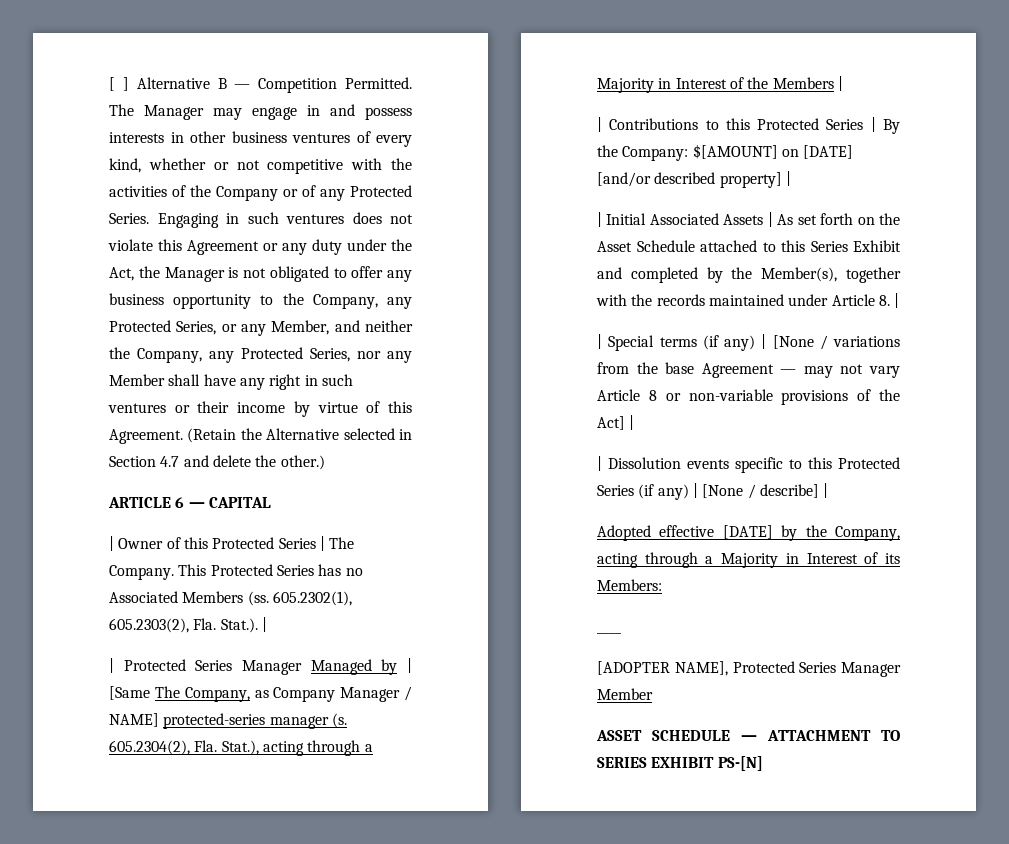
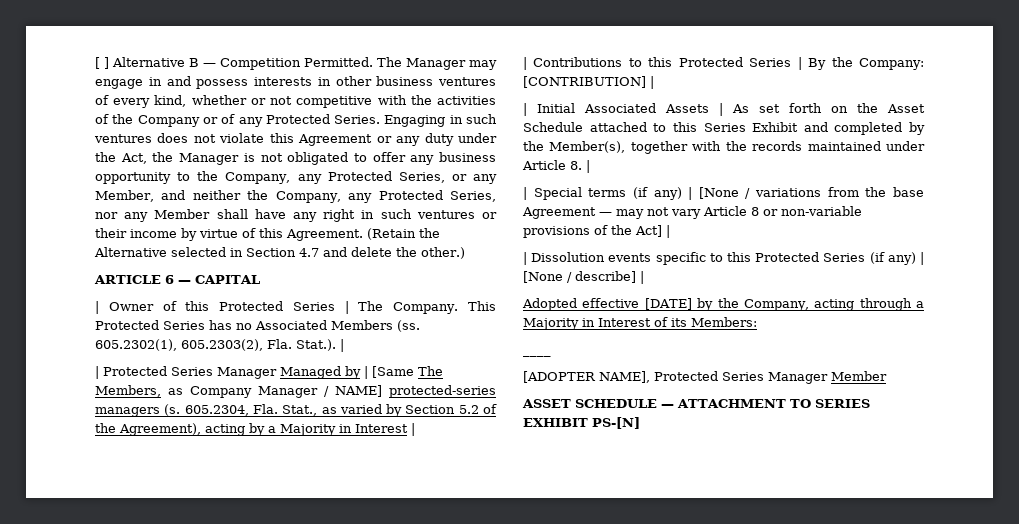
[184,687,250,702] Company, -> [95,385,161,397] Members,
[269,713,347,729] [109,740,373,756] [597,77,834,93] manager (s. 605.2304(2), Fla. Stat.), acting through a Majority in Interest of the Members -> [95,404,498,417] [95,423,408,436] managers (s. 605.2304, Fla. Stat., as varied by Section 5.2 of the Agreement), acting by a Majority in Interest
[692,144,854,159] [597,172,782,188] $[AMOUNT] on [DATE] [and/or described property] -> [523,76,646,88] [CONTRIBUTION]

